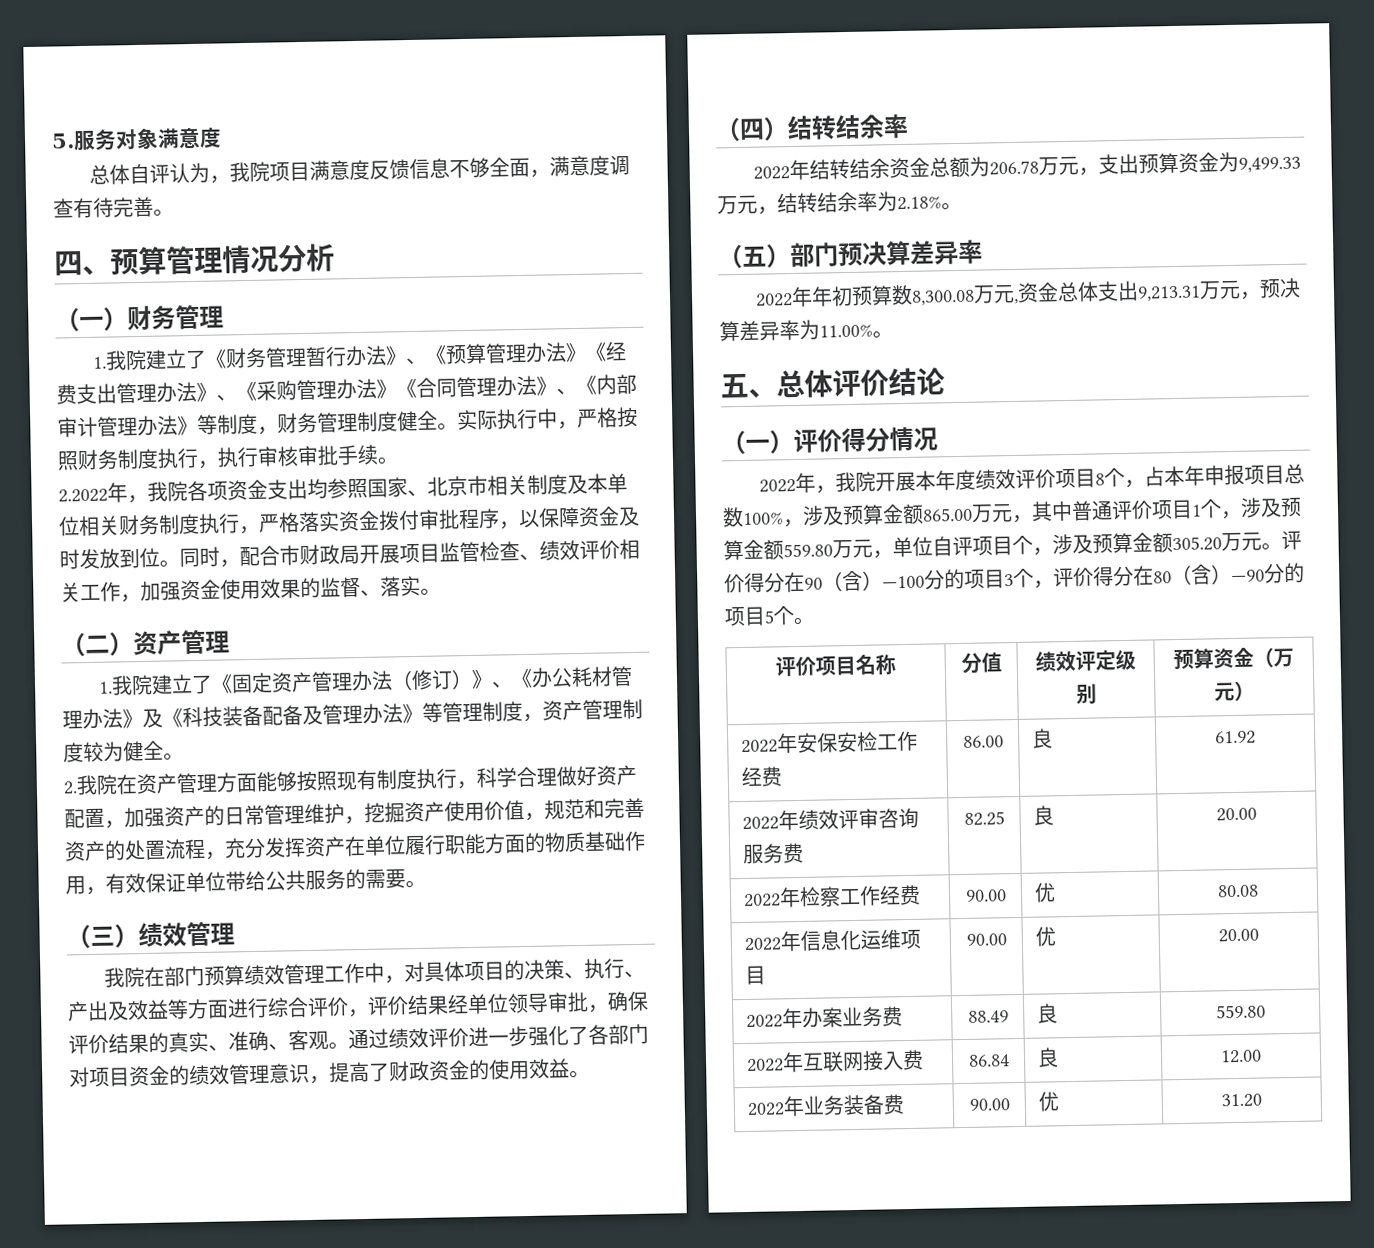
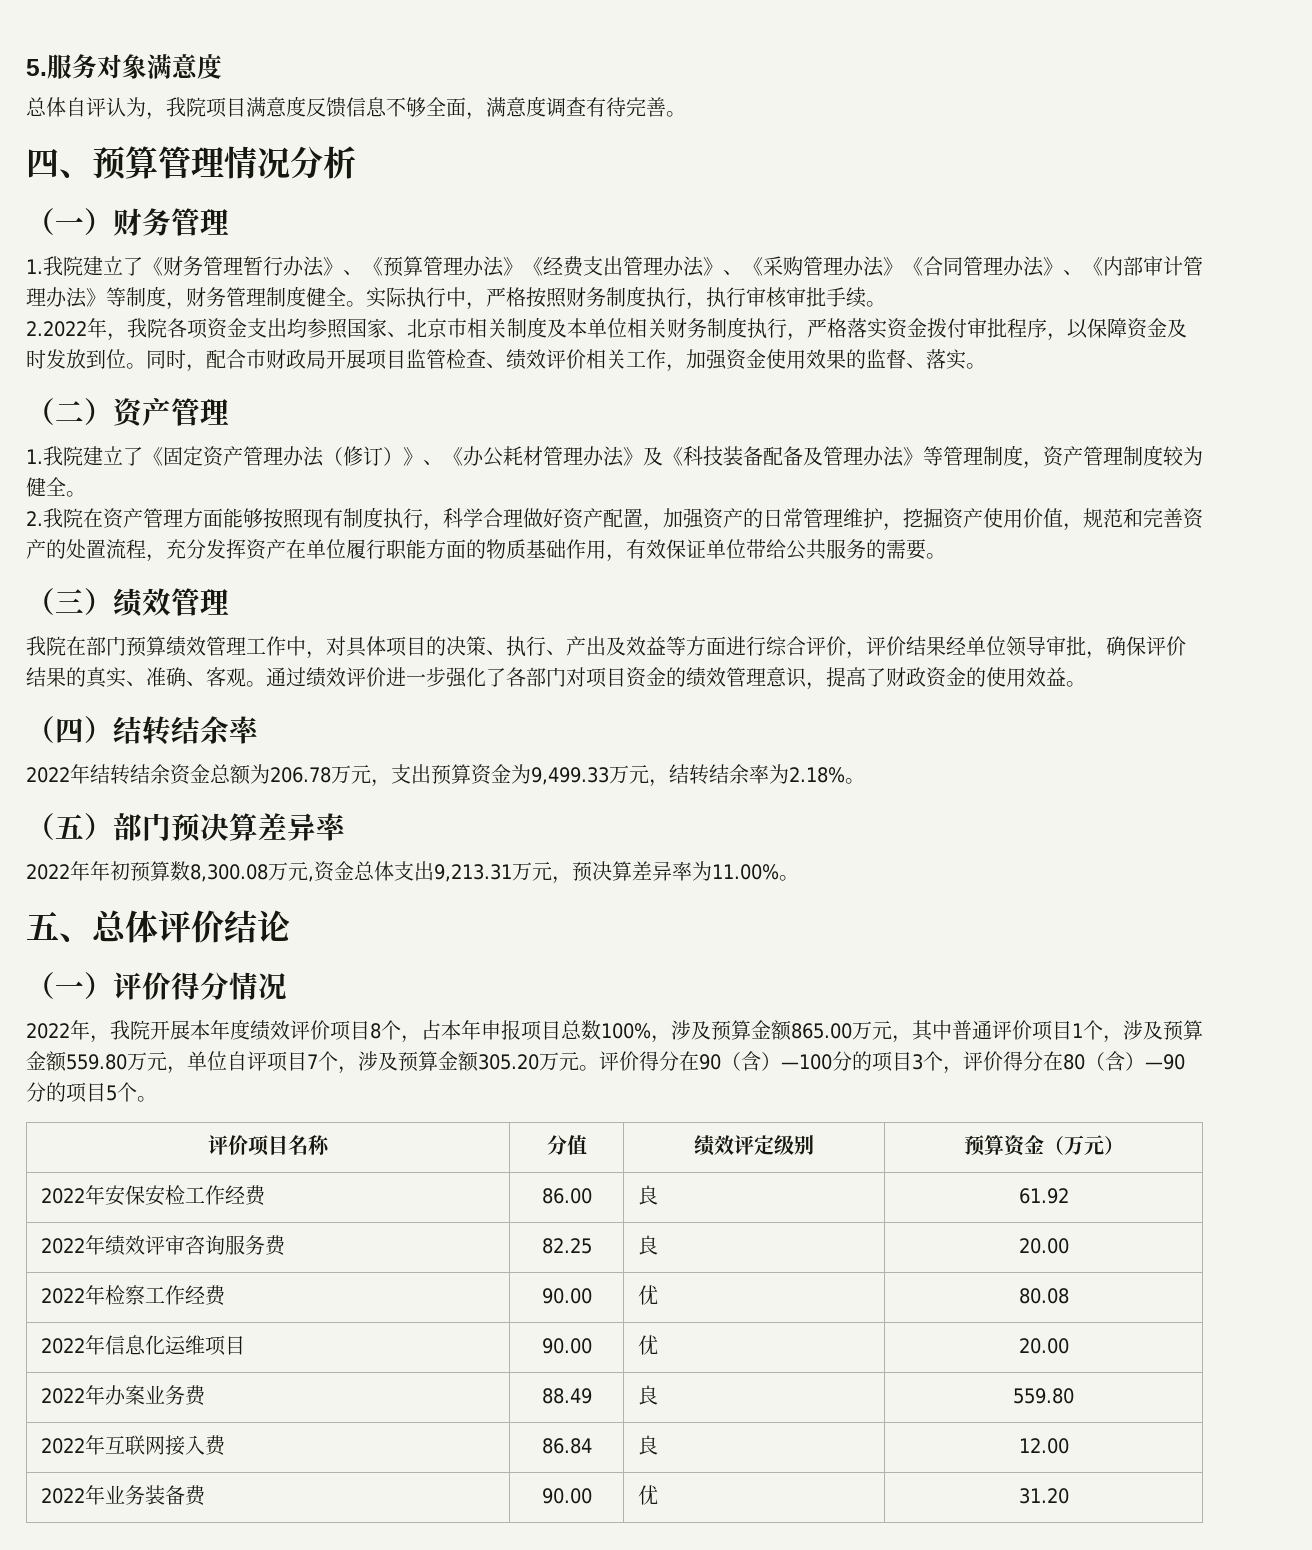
(1013, 546) none -> [307,1054,318,1069] 7

